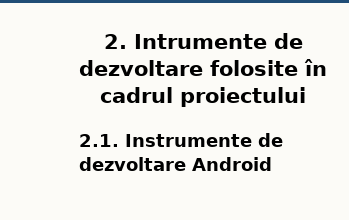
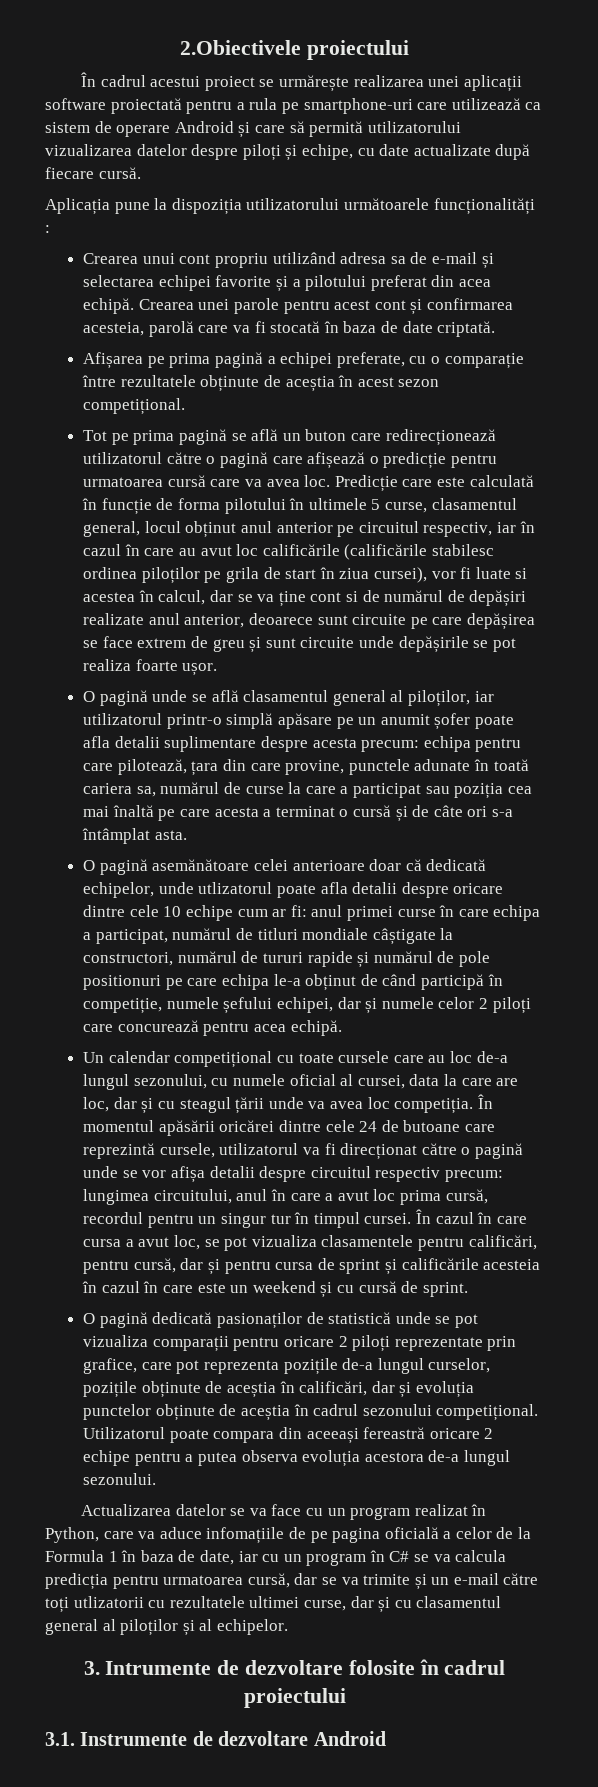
[103,34,127,49] 2. -> [180,40,409,60] [80,72,522,92] [45,98,542,114] [45,121,461,138] [45,144,531,161] [45,167,141,179] [45,198,535,215] [45,225,50,233] [83,252,494,269] [83,275,491,292] [83,298,513,315] [83,321,496,337] [83,352,524,369] [82,375,440,392] [83,398,186,415] [83,429,496,446] [83,452,497,469] [83,475,534,492] [82,498,517,515] [83,521,535,538] [83,544,494,560] [83,567,528,584] [83,590,527,607] [83,613,535,630] [83,636,516,653] [83,659,218,676] [83,690,494,707] [83,713,514,730] [83,736,522,752] [83,759,529,776] [83,782,532,799] [83,805,513,822] [82,828,187,844] [83,859,487,875] [83,882,504,898] [83,905,541,921] [83,928,454,945] [83,951,490,968] [83,974,503,991] [83,997,531,1014] [83,1020,342,1036] [83,1051,508,1068] [83,1074,519,1090] [83,1094,493,1114] [83,1120,495,1136] [83,1143,523,1160] [83,1166,503,1183] [83,1189,488,1205] [83,1209,527,1228] [83,1235,537,1251] [83,1258,541,1275] [82,1281,468,1298] [83,1312,478,1329] [83,1335,517,1352] [83,1358,491,1375] [83,1381,474,1398] [83,1404,539,1421] [83,1427,494,1444] [83,1450,510,1467] [83,1473,157,1485] [80,1504,487,1520] [45,1527,532,1544] [45,1550,507,1566] [45,1573,539,1590] [45,1596,502,1613] [45,1619,288,1636] [83,1661,100,1675] 2.Obiectivele proiectului // În cadrul acestui proiect se urmărește realizarea unei aplicații software proiectată pentru a rula pe smartphone-uri care utilizează ca sistem de operare Android și care să permită utilizatorului vizualizarea datelor despre piloți și echipe, cu date actualizate după fiecare cursă. // Aplicația pune la dispoziția utilizatorului următoarele funcționalități : // Crearea unui cont propriu utilizând adresa sa de e-mail și selectarea echipei favorite și a pilotului preferat din acea echipă. Crearea unei parole pentru acest cont și confirmarea acesteia, parolă care va fi stocată în baza de date criptată. // Afișarea pe prima pagină a echipei preferate, cu o comparație între rezultatele obținute de aceștia în acest sezon competițional. // Tot pe prima pagină se află un buton care redirecționează utilizatorul către o pagină care afișează o predicție pentru urmatoarea cursă care va avea loc. Predicție care este calculată în funcție de forma pilotului în ultimele 5 curse, clasamentul general, locul obținut anul anterior pe circuitul respectiv, iar în cazul în care au avut loc calificările (calificările stabilesc ordinea piloților pe grila de start în ziua cursei), vor fi luate si acestea în calcul, dar se va ține cont si de numărul de depășiri realizate anul anterior, deoarece sunt circuite pe care depășirea se face extrem de greu și sunt circuite unde depășirile se pot realiza foarte ușor. // O pagină unde se află clasamentul general al piloților, iar utilizatorul printr-o simplă apăsare pe un anumit șofer poate afla detalii suplimentare despre acesta precum: echipa pentru care pilotează, țara din care provine, punctele adunate în toată cariera sa, numărul de curse la care a participat sau poziția cea mai înaltă pe care acesta a terminat o cursă și de câte ori s-a întâmplat asta. // O pagină asemănătoare celei anterioare doar că dedicată echipelor, unde utlizatorul poate afla detalii despre oricare dintre cele 10 echipe cum ar fi: anul primei curse în care echipa a participat, numărul de titluri mondiale câștigate la constructori, numărul de tururi rapide și numărul de pole positionuri pe care echipa le-a obținut de când participă în competiție, numele șefului echipei, dar și numele celor 2 piloți care concurează pentru acea echipă. // Un calendar competițional cu toate cursele care au loc de-a lungul sezonului, cu numele oficial al cursei, data la care are loc, dar și cu steagul țării unde va avea loc competiția. În momentul apăsării oricărei dintre cele 24 de butoane care reprezintă cursele, utilizatorul va fi direcționat către o pagină unde se vor afișa detalii despre circuitul respectiv precum: lungimea circuitului, anul în care a avut loc prima cursă, recordul pentru un singur tur în timpul cursei. În cazul în care cursa a avut loc, se pot vizualiza clasamentele pentru calificări, pentru cursă, dar și pentru cursa de sprint și calificările acesteia în cazul în care este un weekend și cu cursă de sprint. // O pagină dedicată pasionaților de statistică unde se pot vizualiza comparații pentru oricare 2 piloți reprezentate prin grafice, care pot reprezenta pozițile de-a lungul curselor, pozițile obținute de aceștia în calificări, dar și evoluția punctelor obținute de aceștia în cadrul sezonului competițional. Utilizatorul poate compara din aceeași fereastră oricare 2 echipe pentru a putea observa evoluția acestora de-a lungul sezonului. // Actualizarea datelor se va face cu un program realizat în Python, care va aduce infomațiile de pe pagina oficială a celor de la Formula 1 în baza de date, iar cu un program în C# se va calcula predicția pentru urmatoarea cursă, dar se va trimite și un e-mail către toți utlizatorii cu rezultatele ultimei curse, dar și cu clasamentul general al piloților și al echipelor. // 3.
[79,134,119,147] 2.1. -> [45,1732,75,1746] 3.1.

